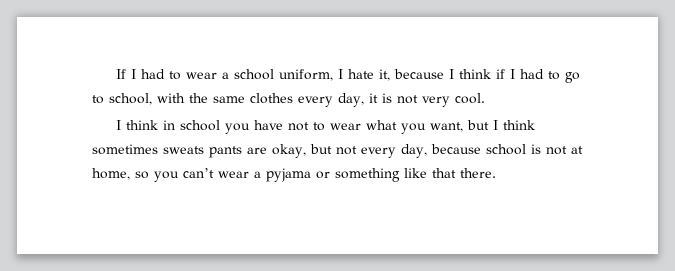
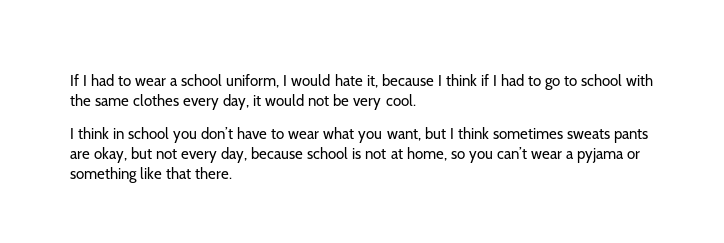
(343, 74) none -> [291,74,331,86] would
[109,93,152,105] school, -> [581,74,623,86] school
[381,93,418,104] is not -> [265,94,350,106] would not be
[253,120,309,131] have not -> [201,127,268,139] don’t have

